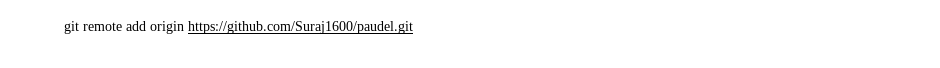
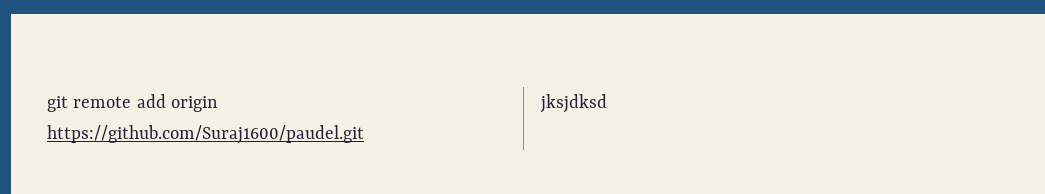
(413, 27) none -> [540,94,607,113] // jksjdksd

